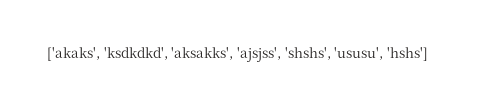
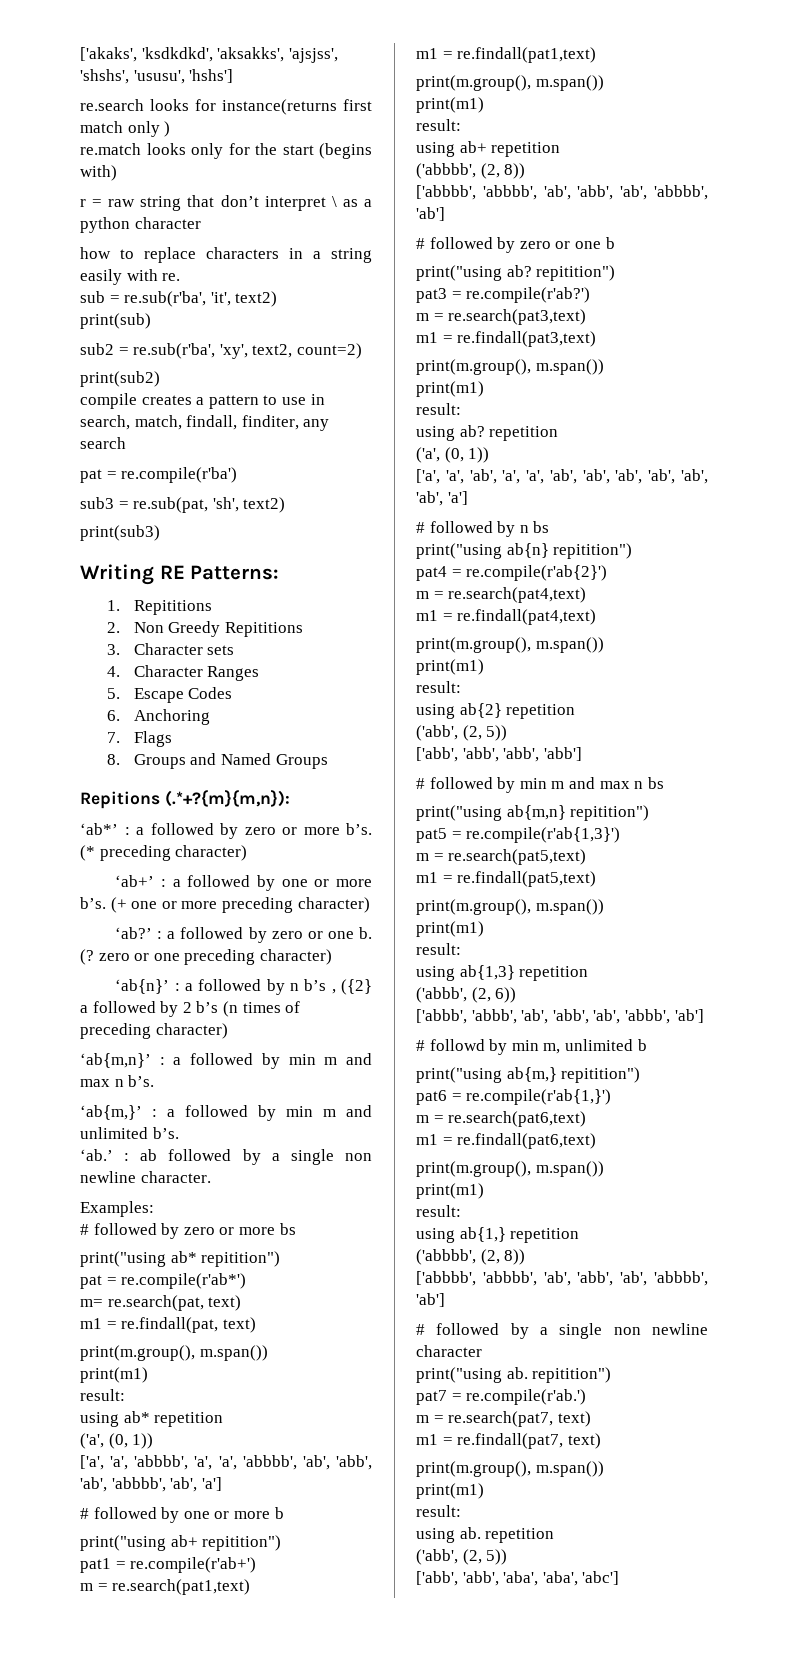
(428, 54) none -> [80,99,372,115] [80,121,171,137] [80,143,372,159] [80,165,117,181] [80,195,372,211] [80,217,201,233] [80,247,372,263] [80,269,181,285] [80,291,278,307] [80,313,151,329] [80,343,362,359] [80,371,160,387] [80,393,325,409] [80,415,330,431] [80,437,126,449] [80,467,238,483] [80,497,286,513] [80,525,160,541] [80,564,280,585] [106,600,212,615] [106,621,303,637] [106,643,235,655] [106,665,260,681] [106,687,233,703] [106,709,210,725] [106,731,172,747] [106,753,328,769] [80,790,290,809] [80,823,372,839] [80,845,248,861] [115,875,372,891] [80,897,370,913] [115,927,372,943] [80,949,332,965] [115,979,372,995] [80,1001,301,1017] [80,1023,228,1039] [80,1053,373,1069] [80,1075,155,1087] [80,1105,372,1121] [80,1127,179,1139] [80,1149,372,1165] [80,1171,211,1183] [80,1201,154,1217] [80,1223,296,1239] [80,1251,281,1267] [80,1273,247,1289] [80,1295,242,1311] [80,1317,256,1333] [80,1345,268,1361] [80,1367,148,1383] [80,1389,125,1401] [80,1411,224,1427] [80,1433,154,1449] [80,1455,372,1470] [80,1477,222,1492] [80,1507,284,1523] [80,1535,282,1551] [80,1557,257,1573] [80,1579,251,1595] [416,47,597,63] [416,75,604,91] [416,97,484,113] [416,119,461,131] [416,141,561,157] [416,163,526,179] [416,185,708,200] [416,207,445,221] [416,237,615,253] [416,265,616,281] [416,287,591,303] [416,309,587,325] [416,331,597,347] [416,359,604,375] [416,381,484,397] [416,403,461,415] [416,425,559,441] [416,447,490,463] [416,469,708,484] [416,491,468,506] [416,521,550,537] [416,543,633,559] [416,565,608,581] [416,587,587,603] [416,609,597,625] [416,637,604,653] [416,659,484,675] [416,681,461,693] [416,703,576,719] [416,725,508,741] [416,747,582,762] [416,777,664,793] [416,805,650,821] [416,827,621,843] [416,849,587,865] [416,871,597,887] [416,899,604,915] [416,921,484,937] [416,943,461,955] [416,965,589,981] [416,987,517,1003] [416,1009,704,1024] [416,1039,647,1055] [416,1067,641,1083] [416,1089,612,1105] [416,1111,587,1127] [416,1133,597,1149] [416,1161,604,1177] [416,1183,484,1199] [416,1205,461,1217] [416,1227,580,1243] [416,1249,526,1265] [416,1271,708,1286] [416,1293,445,1307] [416,1323,708,1339] [416,1345,482,1357] [416,1367,612,1383] [416,1389,587,1405] [416,1411,591,1427] [416,1433,601,1449] [416,1461,604,1477] [416,1483,484,1499] [416,1505,461,1517] [416,1527,555,1543] [416,1549,508,1565] [416,1571,620,1586] // re.search looks for instance(returns first match only ) // re.match looks only for the start (begins with) // r = raw string that don’t interpret \ as a python character // how to replace characters in a string easily with re. // sub = re.sub(r'ba', 'it', text2) // print(sub) // sub2 = re.sub(r'ba', 'xy', text2, count=2) // print(sub2) // compile creates a pattern to use in search, match, findall, finditer, any search // pat = re.compile(r'ba') // sub3 = re.sub(pat, 'sh', text2) // print(sub3) // Writing RE Patterns: // 1. Repititions // 2. Non Greedy Repititions // 3. Character sets // 4. Character Ranges // 5. Escape Codes // 6. Anchoring // 7. Flags // 8. Groups and Named Groups // Repitions (.*+?{m}{m,n}): // ‘ab*’ : a followed by zero or more b’s. (* preceding character) // ‘ab+’ : a followed by one or more b’s. (+ one or more preceding character) // ‘ab?’ : a followed by zero or one b. (? zero or one preceding character) // ‘ab{n}’ : a followed by n b’s , ({2} a followed by 2 b’s (n times of preceding character) // ‘ab{m,n}’ : a followed by min m and max n b’s. // ‘ab{m,}’ : a followed by min m and unlimited b’s. // ‘ab.’ : ab followed by a single non newline character. // Examples: // # followed by zero or more bs // print("using ab* repitition") // pat = re.compile(r'ab*') // m= re.search(pat, text) // m1 = re.findall(pat, text) // print(m.group(), m.span()) // print(m1) // result: // using ab* repetition // ('a', (0, 1)) // ['a', 'a', 'abbbb', 'a', 'a', 'abbbb', 'ab', 'abb', 'ab', 'abbbb', 'ab', 'a'] // # followed by one or more b // print("using ab+ repitition") // pat1 = re.compile(r'ab+') // m = re.search(pat1,text) // m1 = re.findall(pat1,text) // print(m.group(), m.span()) // print(m1) // result: // using ab+ repetition // ('abbbb', (2, 8)) // ['abbbb', 'abbbb', 'ab', 'abb', 'ab', 'abbbb', 'ab'] // # followed by zero or one b // print("using ab? repitition") // pat3 = re.compile(r'ab?') // m = re.search(pat3,text) // m1 = re.findall(pat3,text) // print(m.group(), m.span()) // print(m1) // result: // using ab? repetition // ('a', (0, 1)) // ['a', 'a', 'ab', 'a', 'a', 'ab', 'ab', 'ab', 'ab', 'ab', 'ab', 'a'] // # followed by n bs // print("using ab{n} repitition") // pat4 = re.compile(r'ab{2}') // m = re.search(pat4,text) // m1 = re.findall(pat4,text) // print(m.group(), m.span()) // print(m1) // result: // using ab{2} repetition // ('abb', (2, 5)) // ['abb', 'abb', 'abb', 'abb'] // # followed by min m and max n bs // print("using ab{m,n} repitition") // pat5 = re.compile(r'ab{1,3}') // m = re.search(pat5,text) // m1 = re.findall(pat5,text) // print(m.group(), m.span()) // print(m1) // result: // using ab{1,3} repetition // ('abbb', (2, 6)) // ['abbb', 'abbb', 'ab', 'abb', 'ab', 'abbb', 'ab'] // # followd by min m, unlimited b // print("using ab{m,} repitition") // pat6 = re.compile(r'ab{1,}') // m = re.search(pat6,text) // m1 = re.findall(pat6,text) // print(m.group(), m.span()) // print(m1) // result: // using ab{1,} repetition // ('abbbb', (2, 8)) // ['abbbb', 'abbbb', 'ab', 'abb', 'ab', 'abbbb', 'ab'] // # followed by a single non newline character // print("using ab. repitition") // pat7 = re.compile(r'ab.') // m = re.search(pat7, text) // m1 = re.findall(pat7, text) // print(m.group(), m.span()) // print(m1) // result: // using ab. repetition // ('abb', (2, 5)) // ['abb', 'abb', 'aba', 'aba', 'abc']

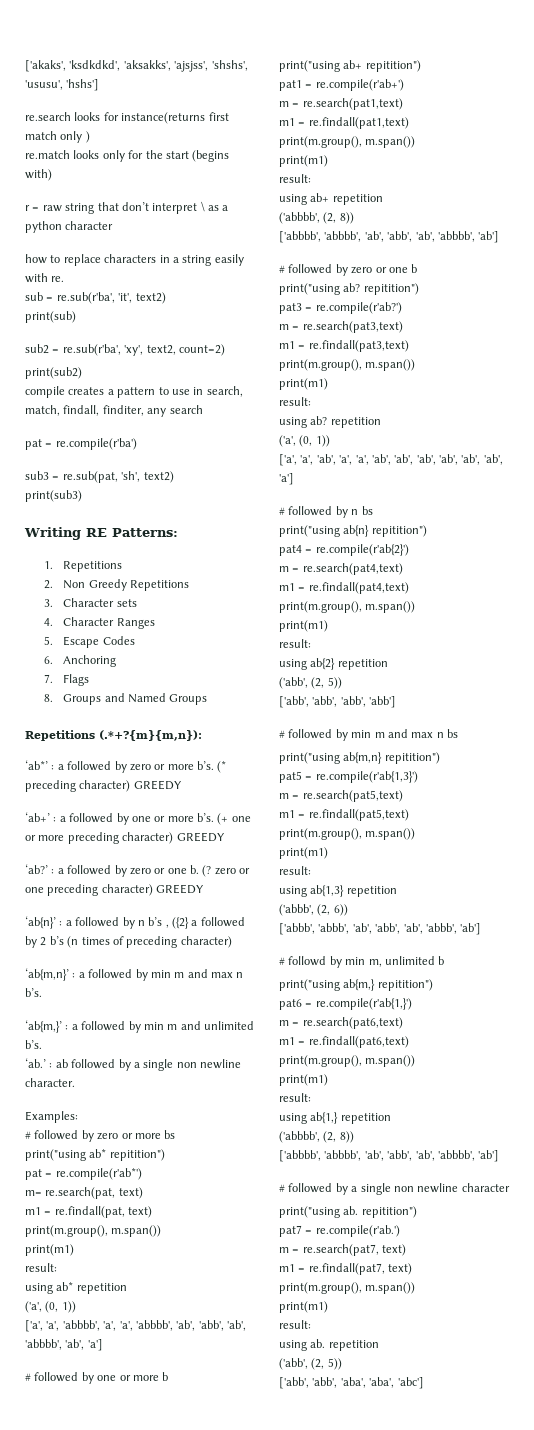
[133,600,212,615] Repititions -> [63,561,123,572] Repetitions
[224,622,303,637] Repititions -> [130,580,190,591] Repetitions
[80,791,160,809] Repitions -> [25,730,95,741] Repetitions
(248, 853) none -> [133,780,182,790] GREEDY
(370, 905) none -> [176,832,225,842] GREEDY
(332, 957) none -> [156,884,205,894] GREEDY

